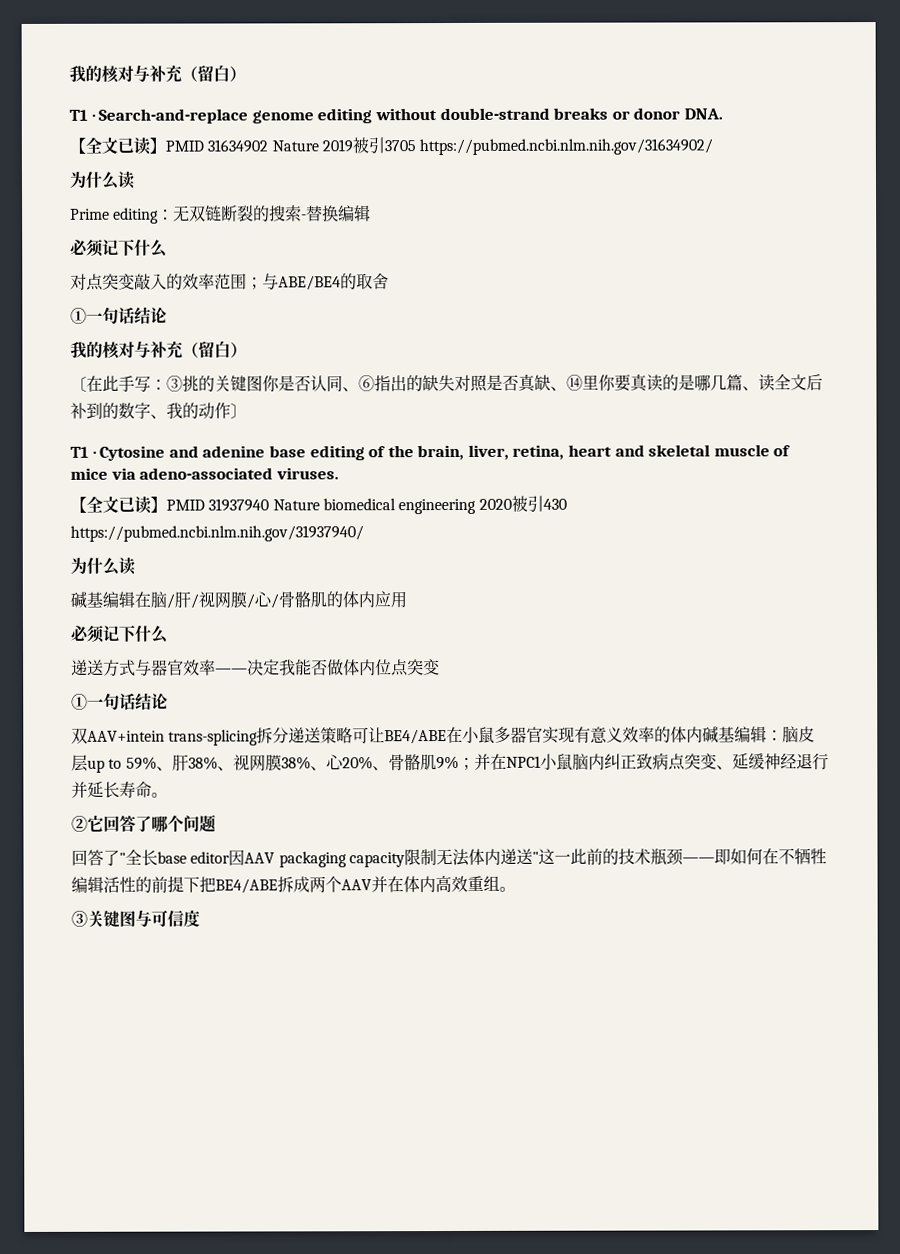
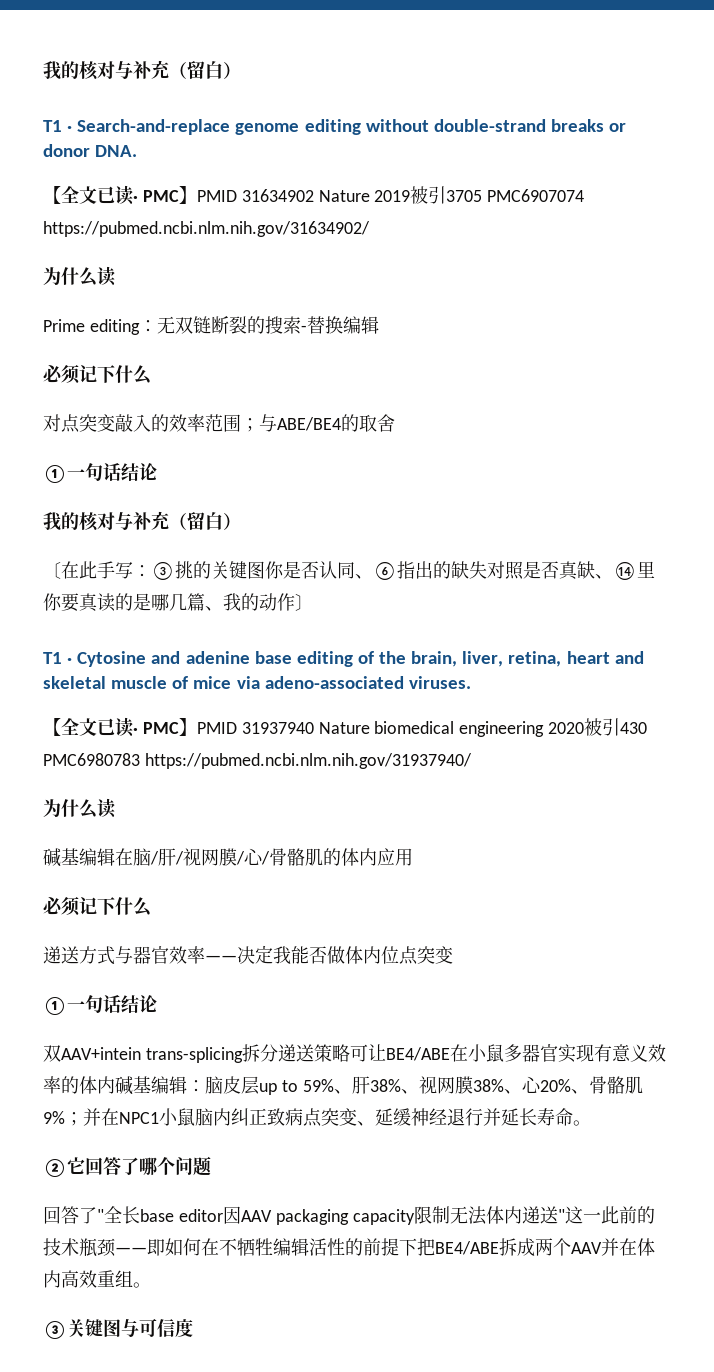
(151, 145) none -> [133,190,179,202] · PMC
(416, 146) none -> [487,189,585,202] PMC6907074
[758,374,823,392] [70,402,167,419] 读全文后补到的数字、 -> (223, 608) none
(152, 504) none -> [133,722,179,734] · PMC
(567, 504) none -> [43,753,140,766] PMC6980783

